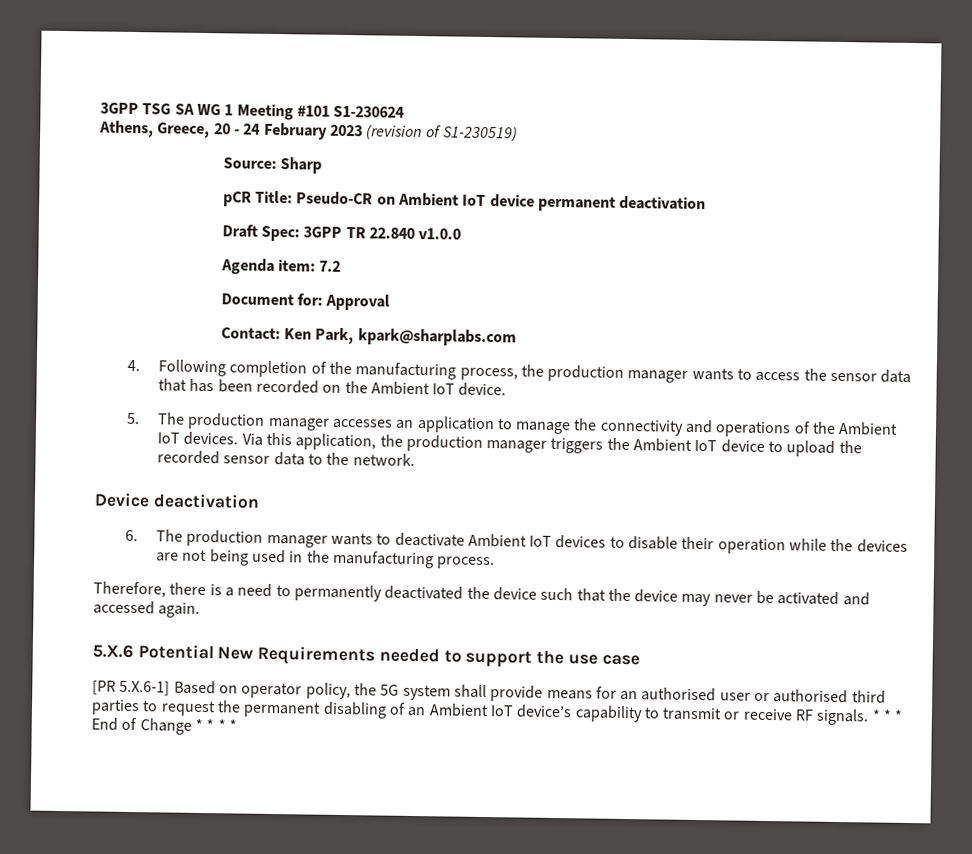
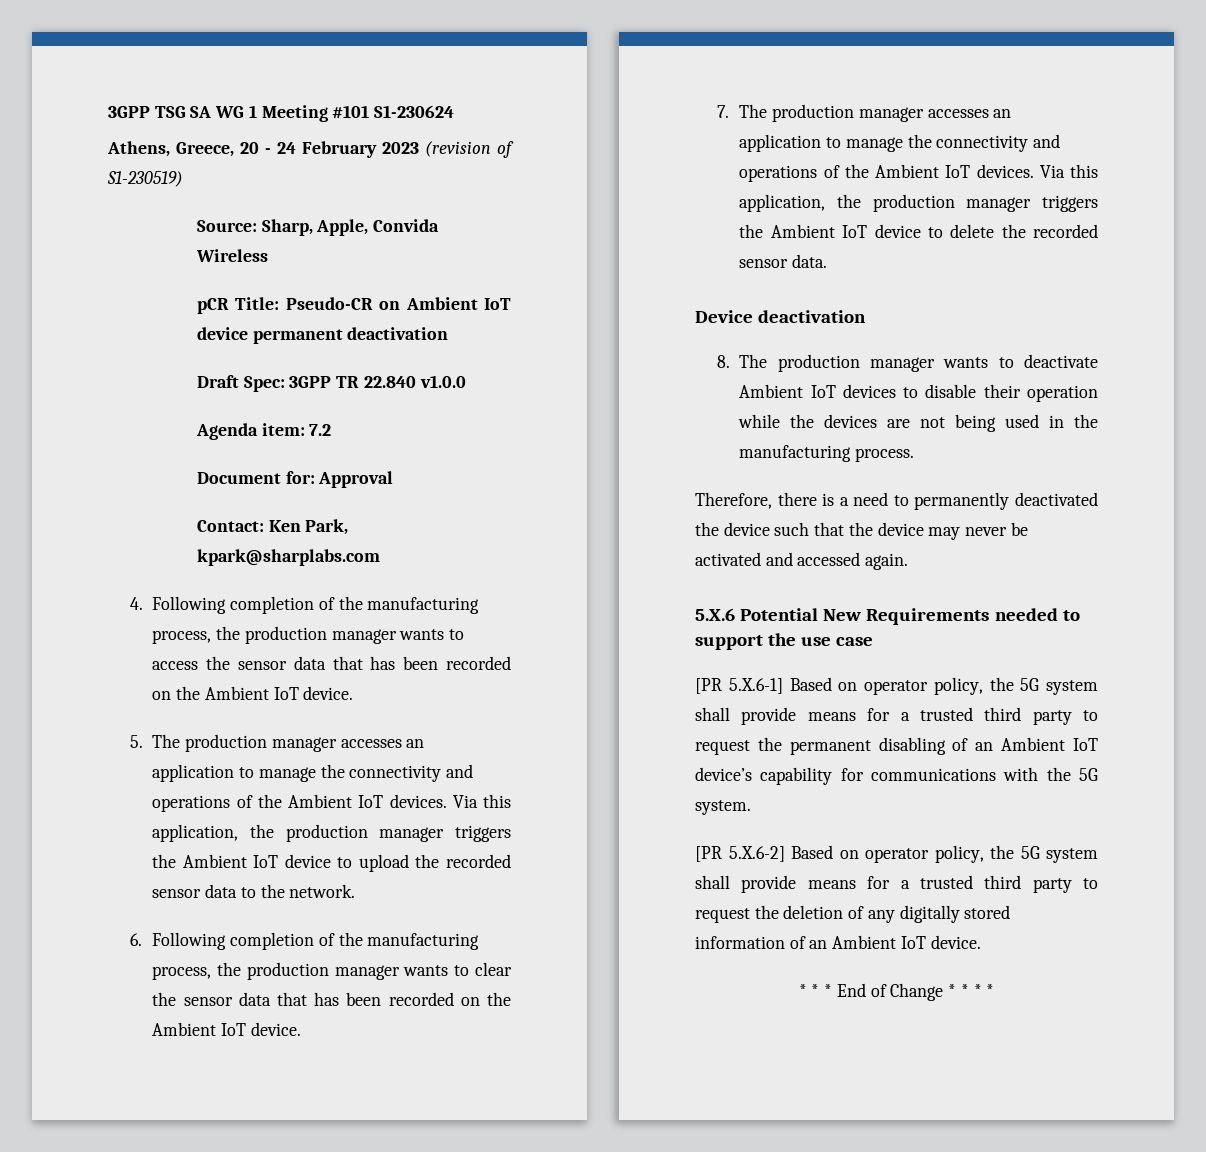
[280,157,323,174] Sharp -> [261,219,440,236] [195,249,268,262] Sharp, Apple, Convida Wireless
(415, 459) none -> [130,932,480,950] [152,962,512,980] [152,992,511,1006] [152,1022,301,1036] [717,104,1012,122] [739,134,1061,152] [739,164,1098,182] [739,194,1098,212] [739,224,1098,238] [739,254,828,268] // 6. Following completion of the manufacturing process, the production manager wants to clear the sensor data that has been recorded on the Ambient IoT device. // 7. The production manager accesses an application to manage the connectivity and operations of the Ambient IoT devices. Via this application, the production manager triggers the Ambient IoT device to delete the recorded sensor data.
[124,529,138,542] 6. -> [717,355,731,368] 8.
[620,687,886,704] [91,699,140,716] an authorised user or authorised third parties -> [900,707,1072,725] a trusted third party
[643,707,870,726] to transmit or receive RF signals. -> [840,767,1098,781] [695,800,751,815] [695,845,1098,863] [695,875,1098,893] [695,905,1011,923] [695,935,981,949] for communications with the 5G system. // [PR 5.X.6-2] Based on operator policy, the 5G system shall provide means for a trusted third party to request the deletion of any digitally stored information of an Ambient IoT device. //

